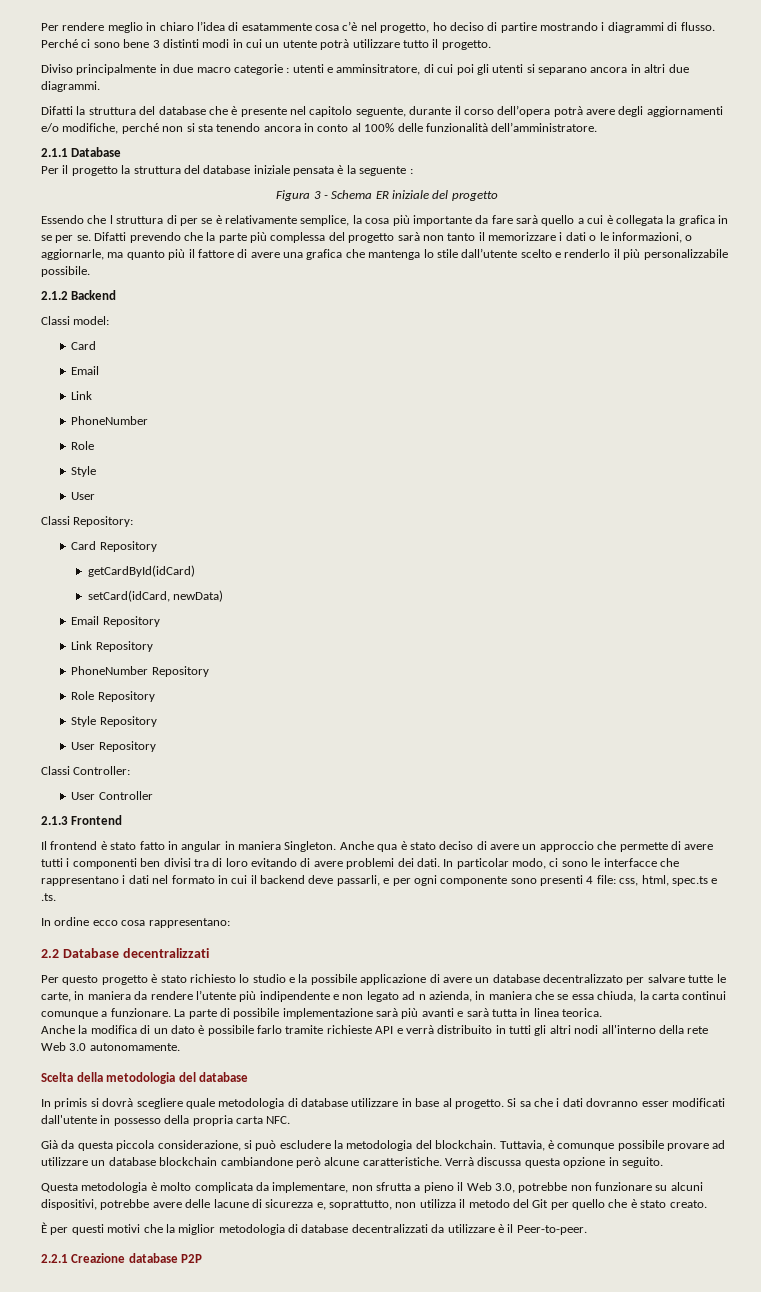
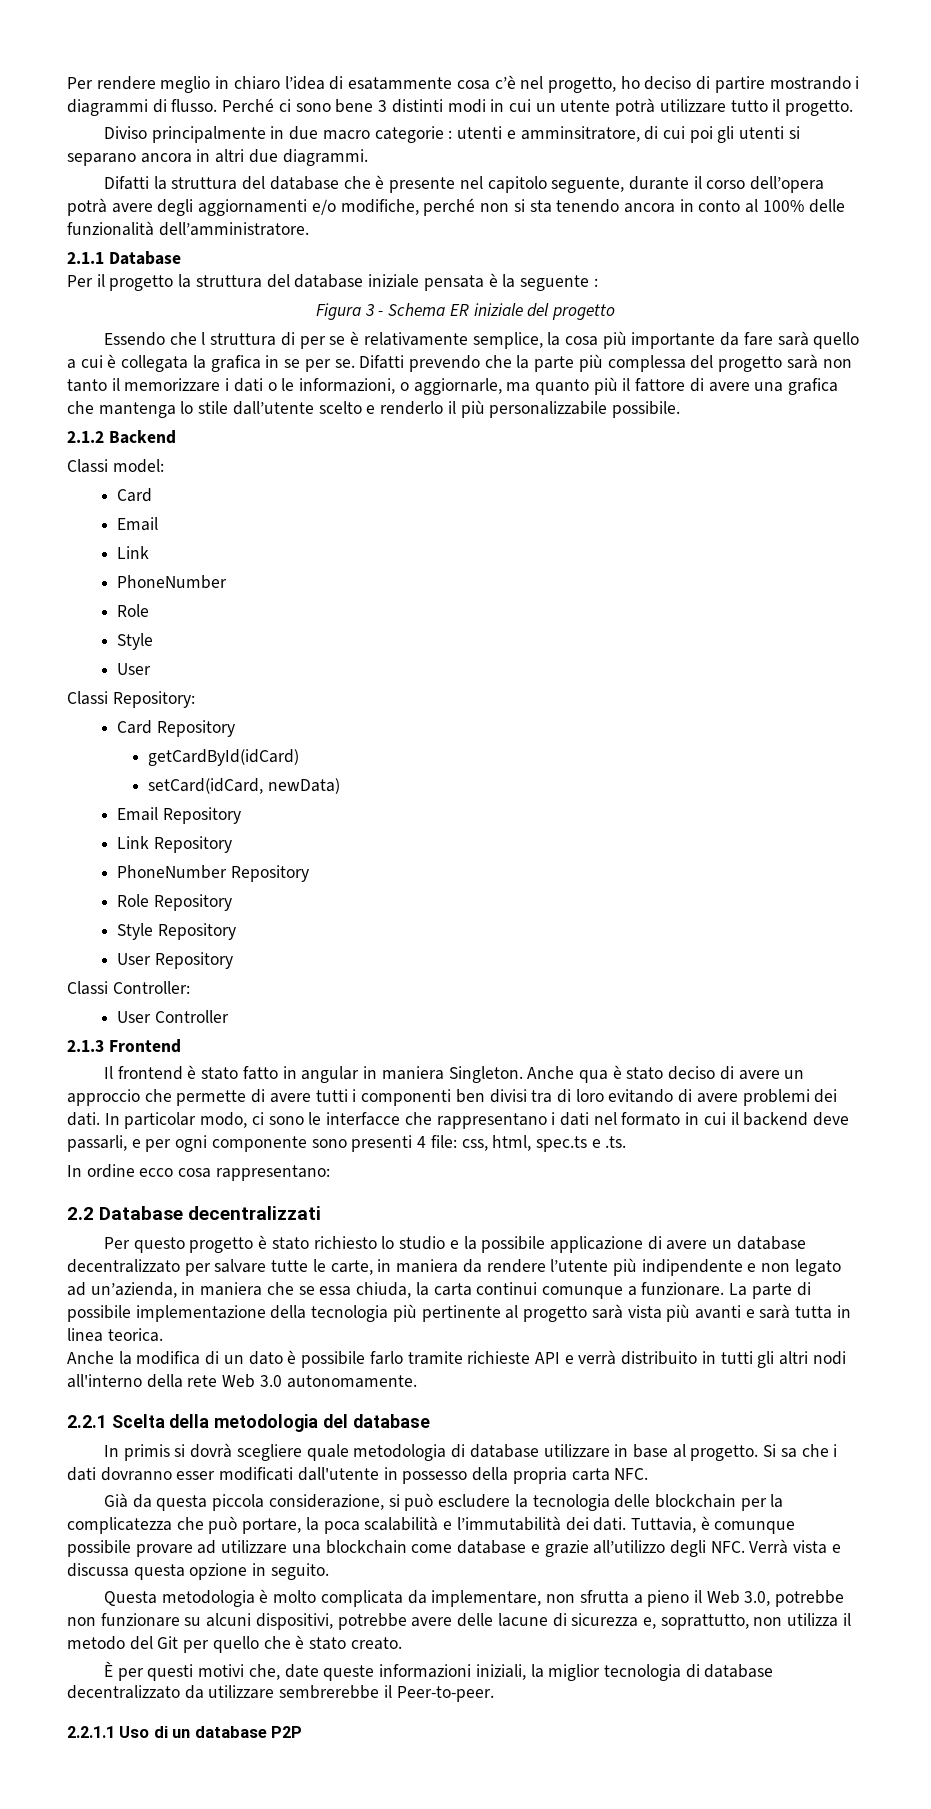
[418,991,472,1002] n azienda, -> [90,1282,177,1298] un’azienda,
[376,1008,398,1017] sarà -> [270,1304,662,1322] della tecnologia più pertinente al progetto sarà vista
(180, 1047) none -> [67,1415,107,1428] 2.2.1
[346,1140,497,1151] metodologia del blockchain. -> [532,1494,784,1511] [67,1516,627,1534] tecnologia delle blockchain per la complicatezza che può portare, la poca scalabilità e l’immutabilità dei dati.
[91,1157,474,1168] un database blockchain cambiandone però alcune caratteristiche. Verrà -> [291,1539,841,1557] una blockchain come database e grazie all’utilizzo degli NFC. Verrà vista e
[143,1224,163,1233] che -> [248,1664,526,1681] che, date queste informazioni iniziali,
[218,1224,428,1235] metodologia di database decentralizzati -> [603,1664,774,1681] [67,1685,180,1699] tecnologia di database decentralizzato
[497,1224,504,1233] è -> [279,1685,380,1699] sembrerebbe
[41,1253,126,1263] 2.2.1 Creazione -> [67,1726,191,1738] 2.2.1.1 Uso di un

